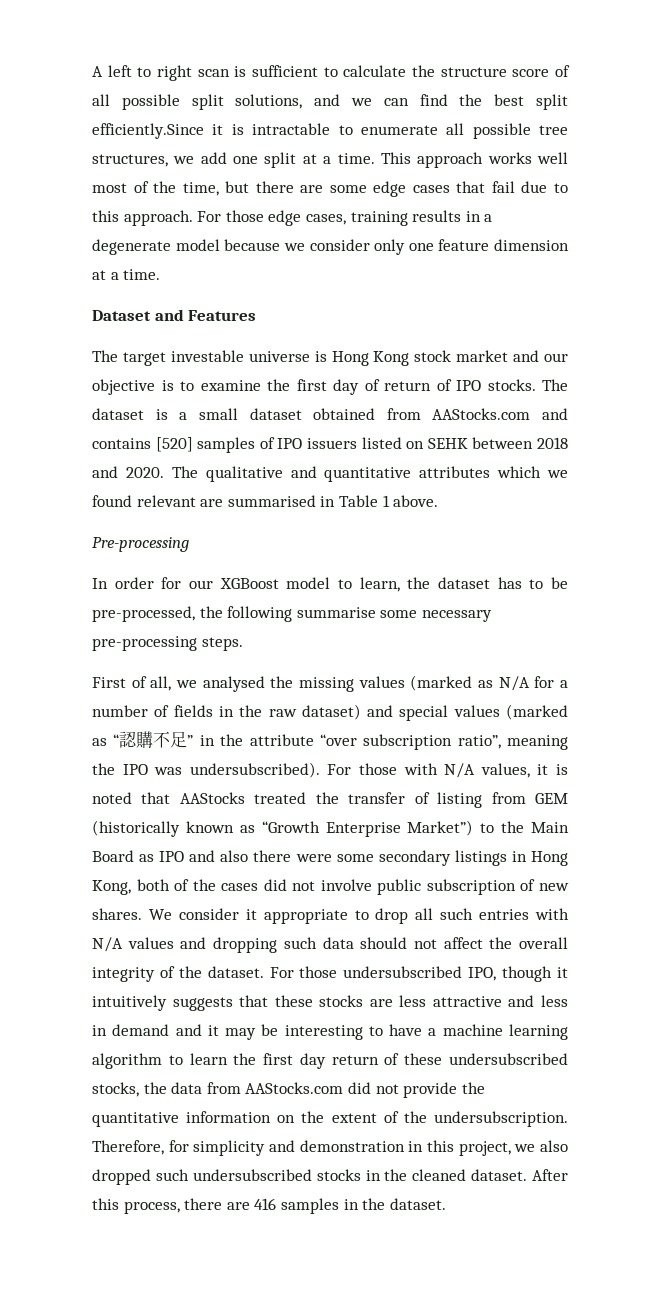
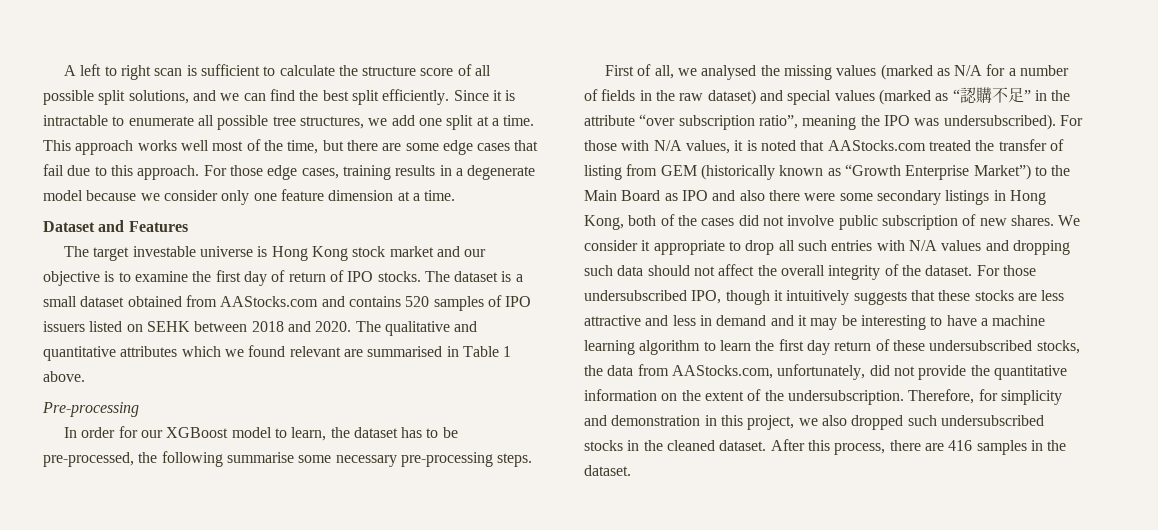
[92,123,204,139] efficiently.Since -> [382,89,489,105] efficiently. Since
[155,437,193,452] [520] -> [405,296,430,307] 520
[179,792,245,804] AAStocks -> [827,140,926,151] AAStocks.com
[245,1082,344,1094] AAStocks.com -> [671,364,866,380] AAStocks.com, unfortunately,

